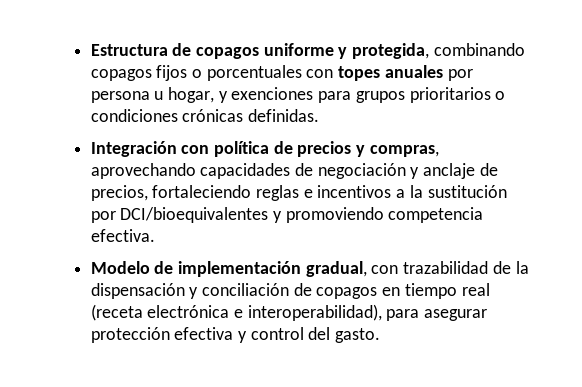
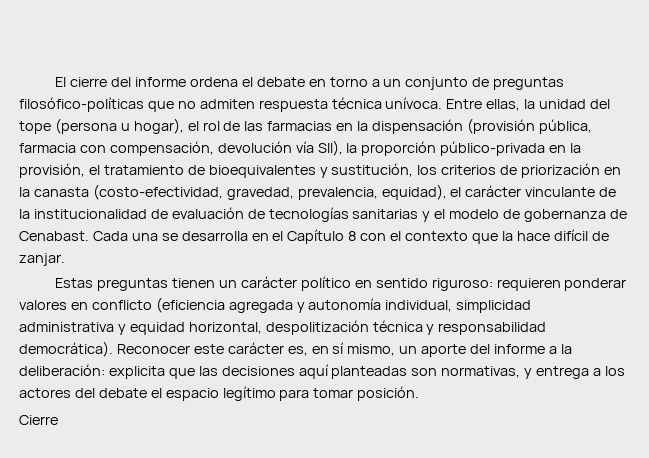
[90,43,525,59] [90,65,473,81] [90,87,506,103] [90,109,319,122] [90,141,439,157] [90,163,498,179] [90,185,507,201] [90,207,484,223] [90,229,155,242] [90,261,529,277] [90,283,490,299] [90,304,488,321] [90,327,381,343] Estructura de copagos uniforme y protegida, combinando copagos fijos o porcentuales con topes anuales por persona u hogar, y exenciones para grupos prioritarios o condiciones crónicas definidas. // Integración con política de precios y compras, aprovechando capacidades de negociación y anclaje de precios, fortaleciendo reglas e incentivos a la sustitución por DCI/bioequivalentes y promoviendo competencia efectiva. // Modelo de implementación gradual, con trazabilidad de la dispensación y conciliación de copagos en tiempo real (receta electrónica e interoperabilidad), para asegurar protección efectiva y control del gasto. -> [55,77,565,90] [19,97,611,112] [19,118,592,134] [19,140,582,156] [19,163,622,178] [19,184,617,200] [19,207,627,222] [19,229,609,244] [19,253,65,266] [55,276,627,291] [19,297,532,313] [19,320,547,335] [19,341,572,357] [19,364,625,379] [19,386,420,401] [19,415,58,425] El cierre del informe ordena el debate en torno a un conjunto de preguntas filosófico-políticas que no admiten respuesta técnica unívoca. Entre ellas, la unidad del tope (persona u hogar), el rol de las farmacias en la dispensación (provisión pública, farmacia con compensación, devolución vía SII), la proporción público-privada en la provisión, el tratamiento de bioequivalentes y sustitución, los criterios de priorización en la canasta (costo-efectividad, gravedad, prevalencia, equidad), el carácter vinculante de la institucionalidad de evaluación de tecnologías sanitarias y el modelo de gobernanza de Cenabast. Cada una se desarrolla en el Capítulo 8 con el contexto que la hace difícil de zanjar. // Estas preguntas tienen un carácter político en sentido riguroso: requieren ponderar valores en conflicto (eficiencia agregada y autonomía individual, simplicidad administrativa y equidad horizontal, despolitización técnica y responsabilidad democrática). Reconocer este carácter es, en sí mismo, un aporte del informe a la deliberación: explicita que las decisiones aquí planteadas son normativas, y entrega a los actores del debate el espacio legítimo para tomar posición. // Cierre

